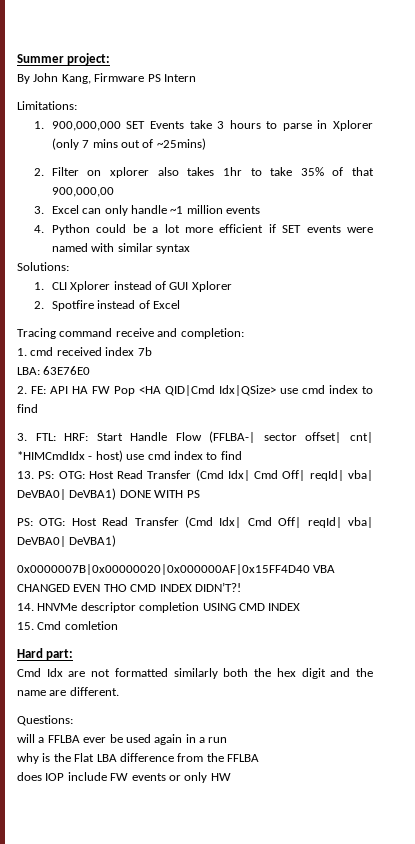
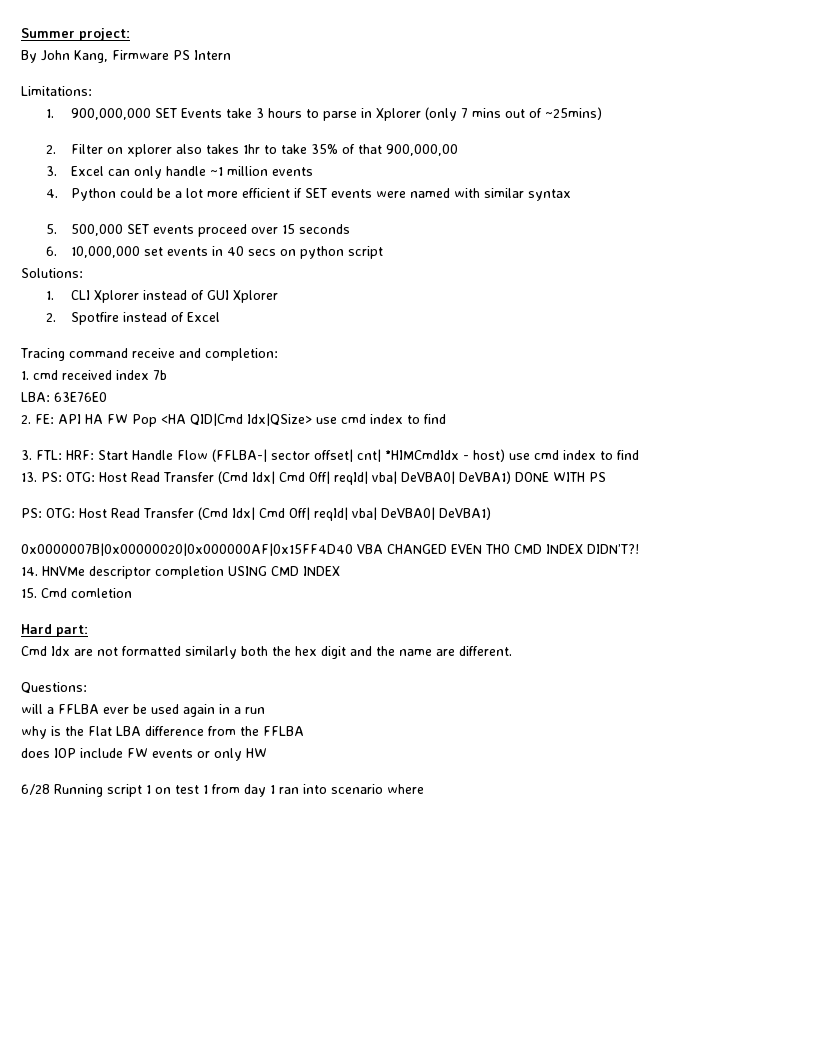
(190, 249) none -> [46,224,351,237] [46,246,384,259] // 5. 500,000 SET events proceed over 15 seconds // 6. 10,000,000 set events in 40 secs on python script
(231, 777) none -> [21,784,424,797] // 6/28 Running script 1 on test 1 from day 1 ran into scenario where

